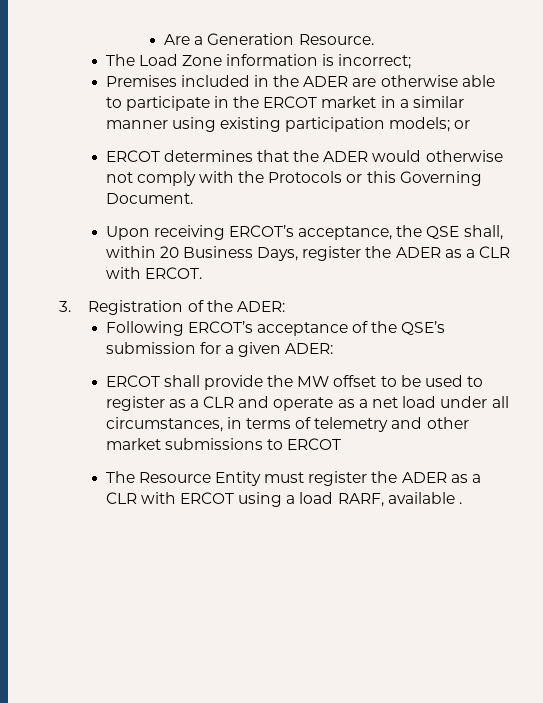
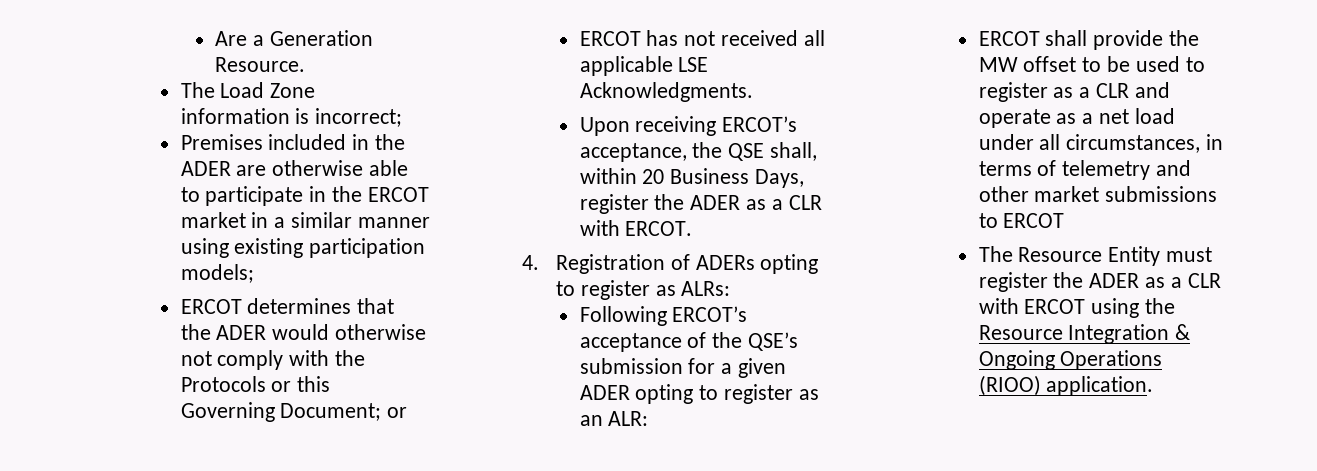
[454,120,471,129] or -> (254, 273) none
[105,193,193,204] Document. -> [280,403,408,421] [579,30,825,46] [579,56,709,76] [579,82,753,102] Document; or // ERCOT has not received all applicable LSE Acknowledgments.
[59,301,72,312] 3. -> [522,255,540,270] 4.
[206,300,286,312] the ADER: -> [695,254,819,274] [556,280,731,300] ADERs opting to register as ALRs:
[285,343,334,354] ADER: -> [579,384,819,404] [579,411,649,426] ADER opting to register as an ALR:
[286,492,462,507] a load RARF, available . -> [1145,298,1176,314] [978,324,1191,344] [978,350,1163,370] [978,375,1154,396] the Resource Integration & Ongoing Operations (RIOO) application.

